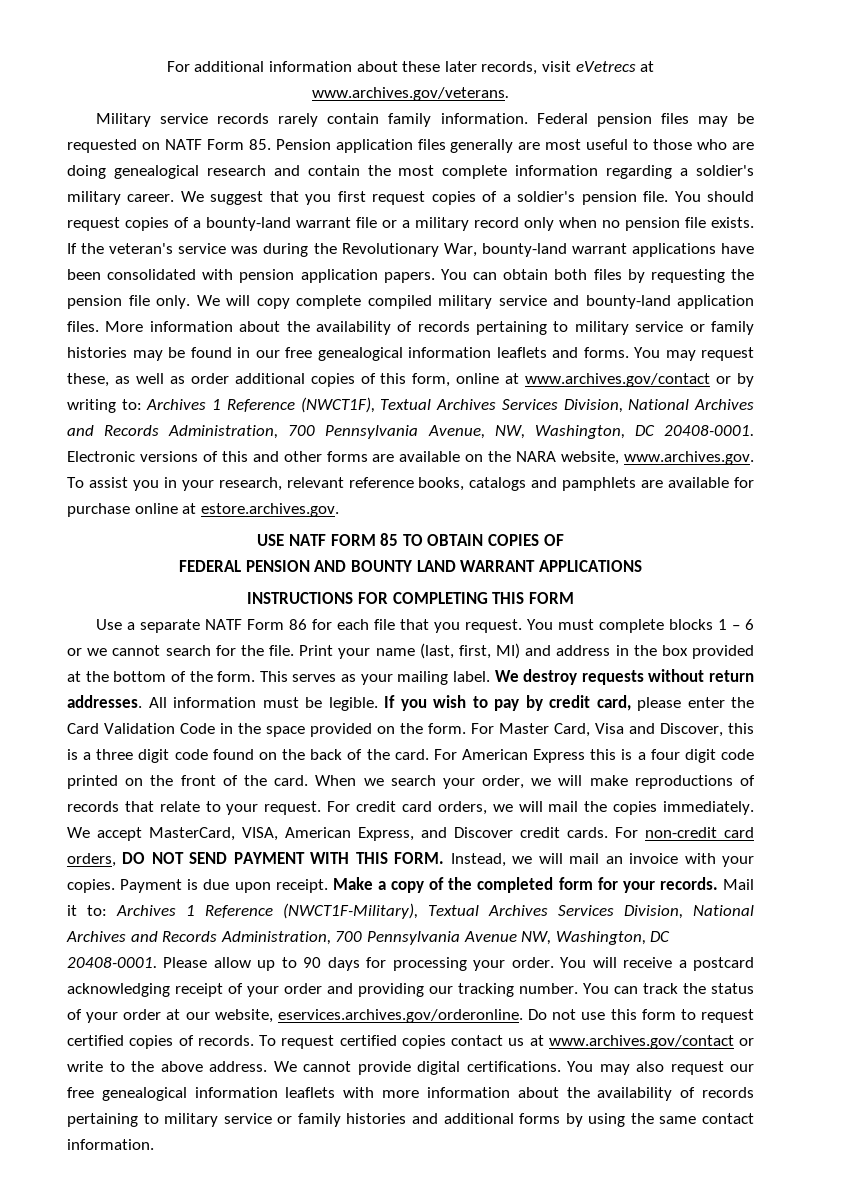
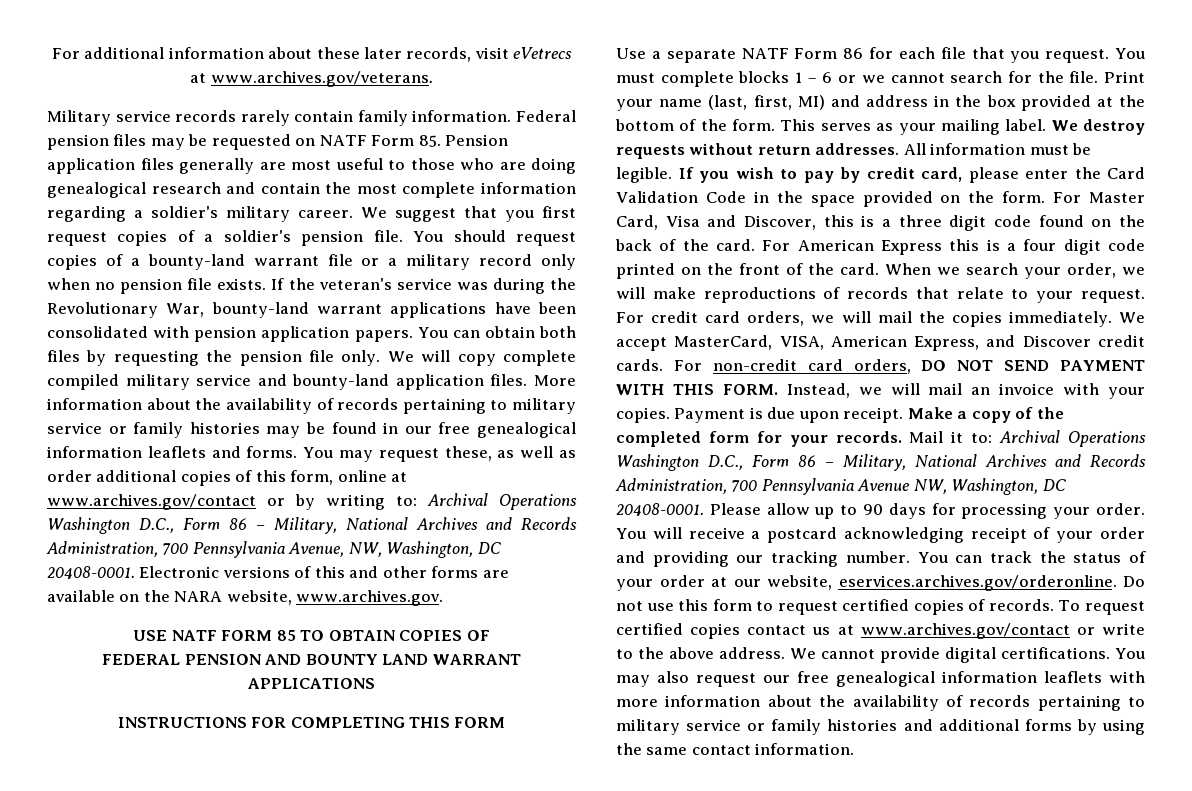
[146,397,623,413] Archives 1 Reference (NWCT1F), Textual Archives Services Division, -> [427,493,577,510] [47,517,337,534] Archival Operations Washington D.C., Form 86 – Military,
[67,477,755,491] [67,503,339,517] To assist you in your research, relevant reference books, catalogs and pamphlets are available for purchase online at estore.archives.gov. -> (444, 598) none
[116,903,683,919] Archives 1 Reference (NWCT1F-Military), Textual Archives Services Division, -> [999,430,1146,447] [616,454,906,471] Archival Operations Washington D.C., Form 86 – Military,

